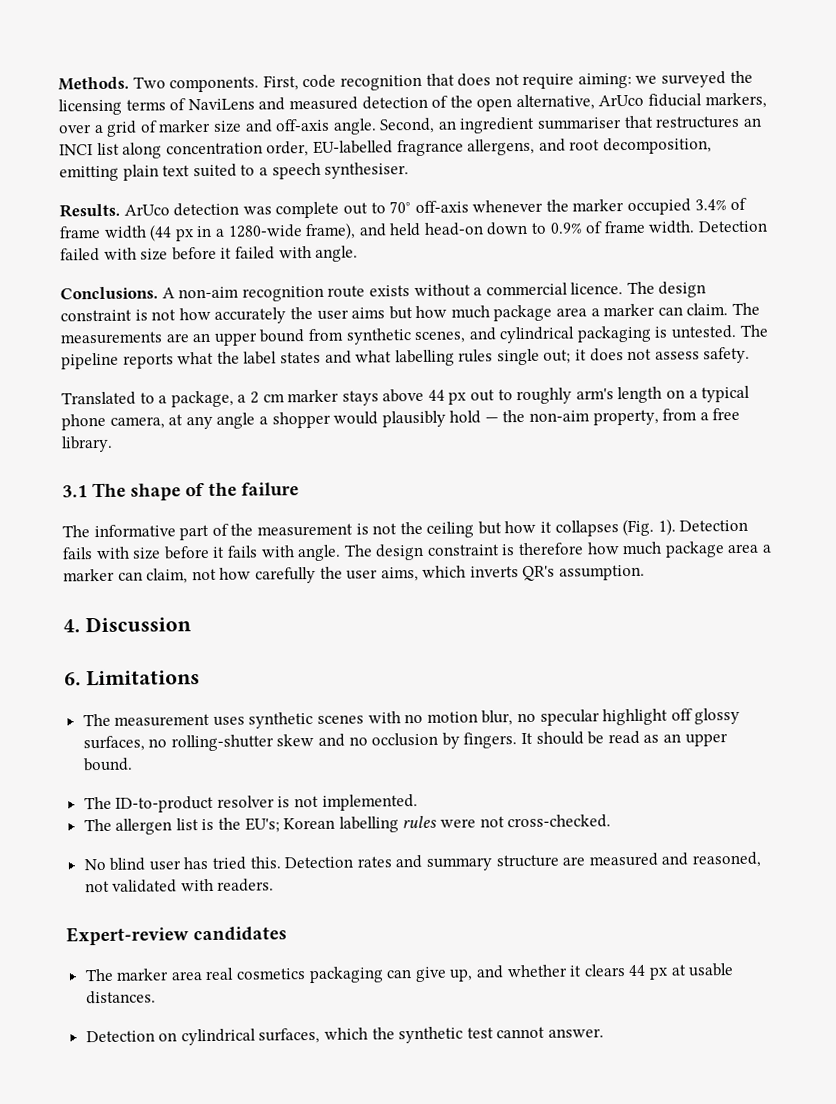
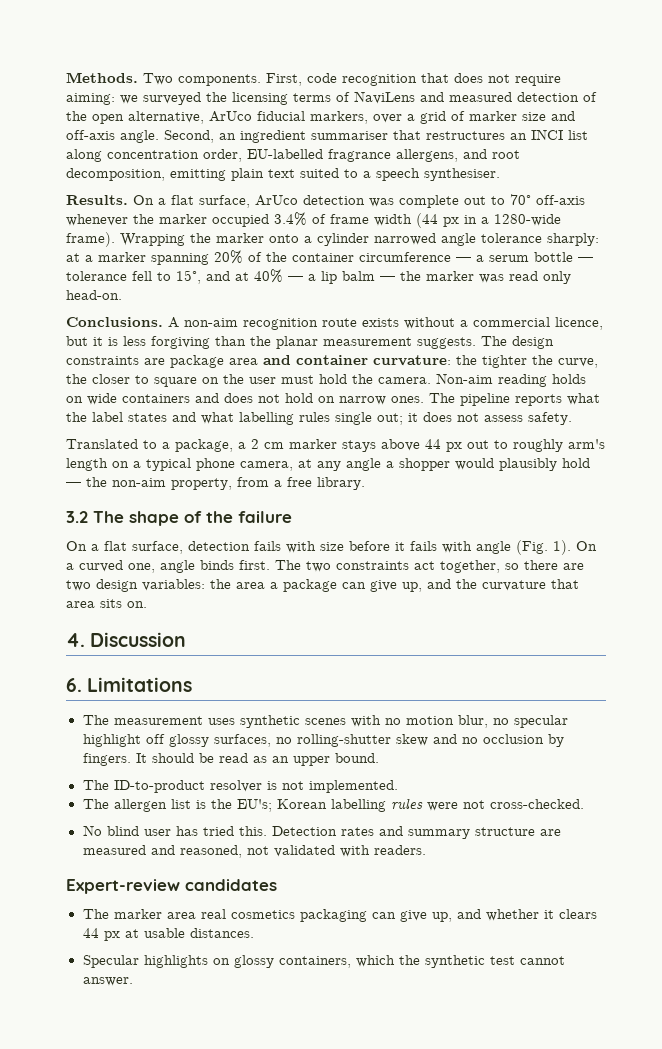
(120, 210) none -> [133,195,250,208] On a flat surface,
[305,220,768,241] [60,245,359,262] frame), and held head-on down to 0.9% of frame width. Detection failed with size before it failed with angle. -> [66,232,599,247] [66,250,593,265] [66,269,571,284] [66,290,122,300] frame). Wrapping the marker onto a cylinder narrowed angle tolerance sharply: at a marker spanning 20% of the container circumference — a serum bottle — tolerance fell to 15°, and at 40% — a lip balm — the marker was read only head-on.
[570,281,707,298] [60,302,761,324] [60,324,737,346] licence. The design constraint is not how accurately the user aims but how much package area a marker can claim. The measurements are an upper bound from synthetic scenes, and cylindrical packaging is untested. -> [555,317,603,330] [66,336,554,349] [66,355,598,368] [66,373,586,387] [66,393,424,405] licence, but it is less forgiving than the planar measurement suggests. The design constraints are package area and container curvature: the tighter the curve, the closer to square on the user must hold the camera. Non-aim reading holds on wide containers and does not hold on narrow ones.
[62,485,88,498] 3.1 -> [66,511,88,523] 3.2
[62,518,749,541] The informative part of the measurement is not the ceiling but how it collapses (Fig. 1). Detection -> [66,541,250,554] On a flat surface, detection
[297,541,773,562] [63,564,646,584] angle. The design constraint is therefore how much package area a marker can claim, not how carefully the user aims, which inverts QR's assumption. -> [476,540,597,555] [66,560,584,573] [66,579,579,592] [66,599,147,608] angle (Fig. 1). On a curved one, angle binds first. The two constraints act together, so there are two design variables: the area a package can give up, and the curvature that area sits on.
[85,1027,321,1046] Detection on cylindrical surfaces, -> [82,955,351,968] Specular highlights on glossy containers,

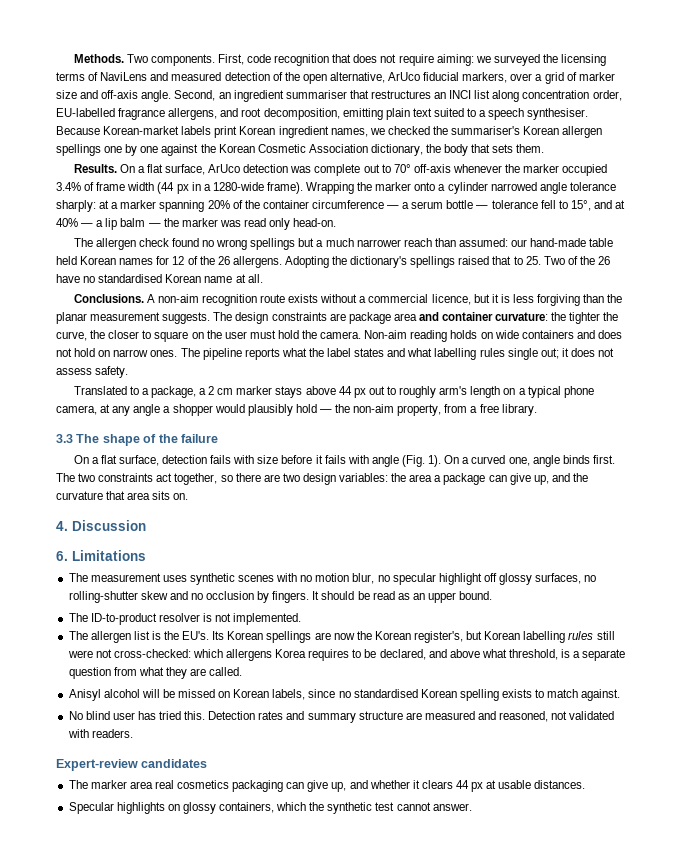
(500, 174) none -> [56,126,603,138] [56,144,545,156] Because Korean-market labels print Korean ingredient names, we checked the summariser's Korean allergen spellings one by one against the Korean Cosmetic Association dictionary, the body that sets them.
(122, 295) none -> [73,238,614,250] [56,256,611,268] [56,274,263,283] // The allergen check found no wrong spellings but a much narrower reach than assumed: our hand-made table held Korean names for 12 of the 26 allergens. Adopting the dictionary's spellings raised that to 25. Two of the 26 have no standardised Korean name at all.
[66,511,88,523] 3.2 -> [56,434,73,443] 3.3
[236,799,272,812] EU's; -> [182,631,483,643] EU's. Its Korean spellings are now the Korean register's, but
(423, 803) none -> [596,631,615,640] still
[489,799,584,809] cross-checked. -> [113,649,626,661] [68,667,243,679] [68,689,621,701] cross-checked: which allergens Korea requires to be declared, and above what threshold, is a separate question from what they are called. // Anisyl alcohol will be missed on Korean labels, since no standardised Korean spelling exists to match against.

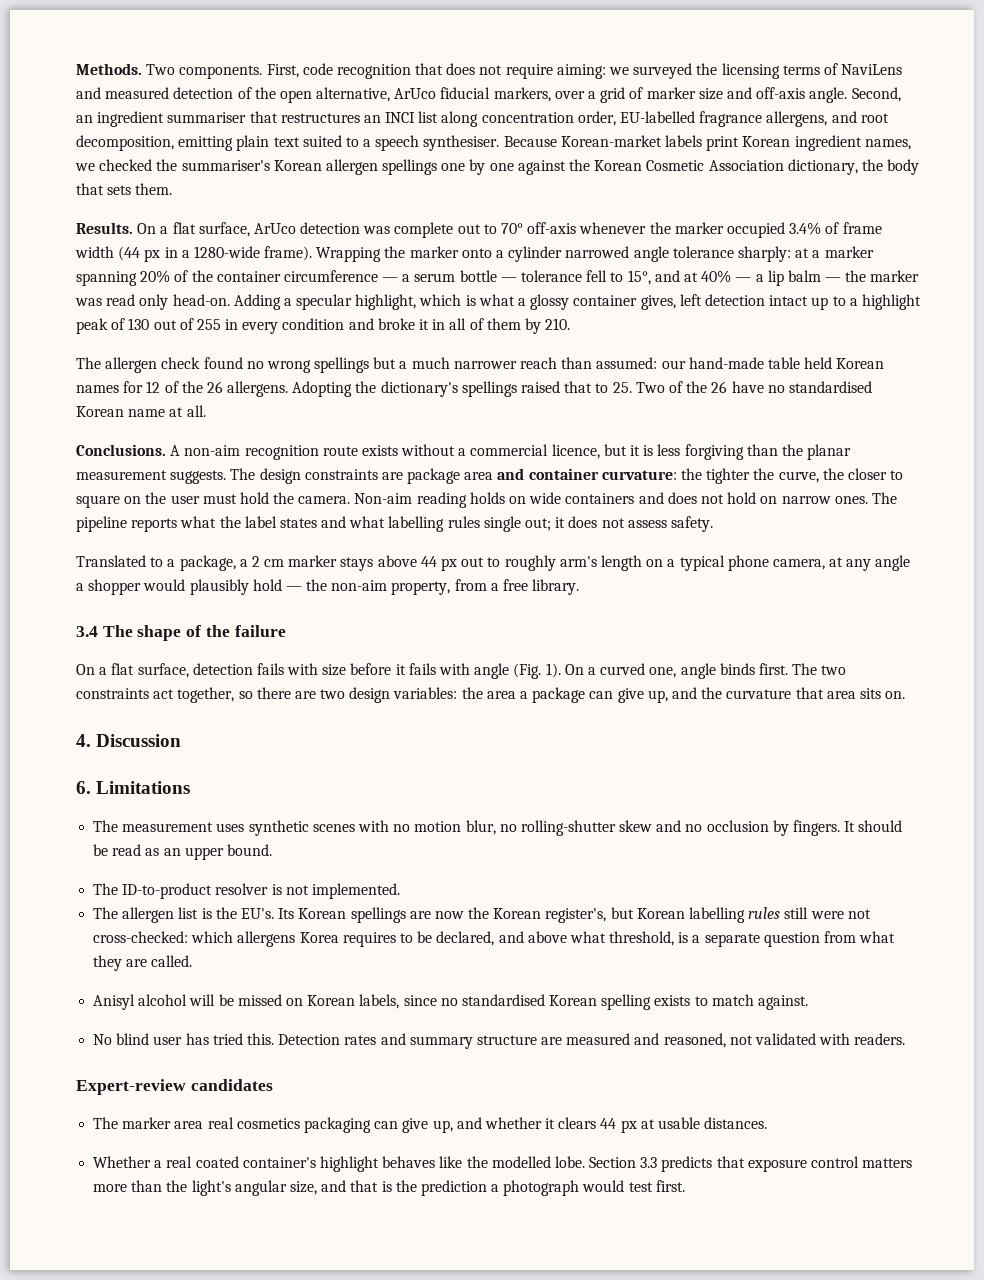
(337, 222) none -> [233,294,921,310] [76,318,571,334] Adding a specular highlight, which is what a glossy container gives, left detection intact up to a highlight peak of 130 out of 255 in every condition and broke it in all of them by 210.
[56,434,73,443] 3.3 -> [76,626,98,637] 3.4
[392,573,597,585] specular highlight off glossy surfaces, no -> (517, 828) none
[68,802,472,814] Specular highlights on glossy containers, which the synthetic test cannot answer. -> [93,1156,913,1172] [93,1180,685,1196] Whether a real coated container's highlight behaves like the modelled lobe. Section 3.3 predicts that exposure control matters more than the light's angular size, and that is the prediction a photograph would test first.

